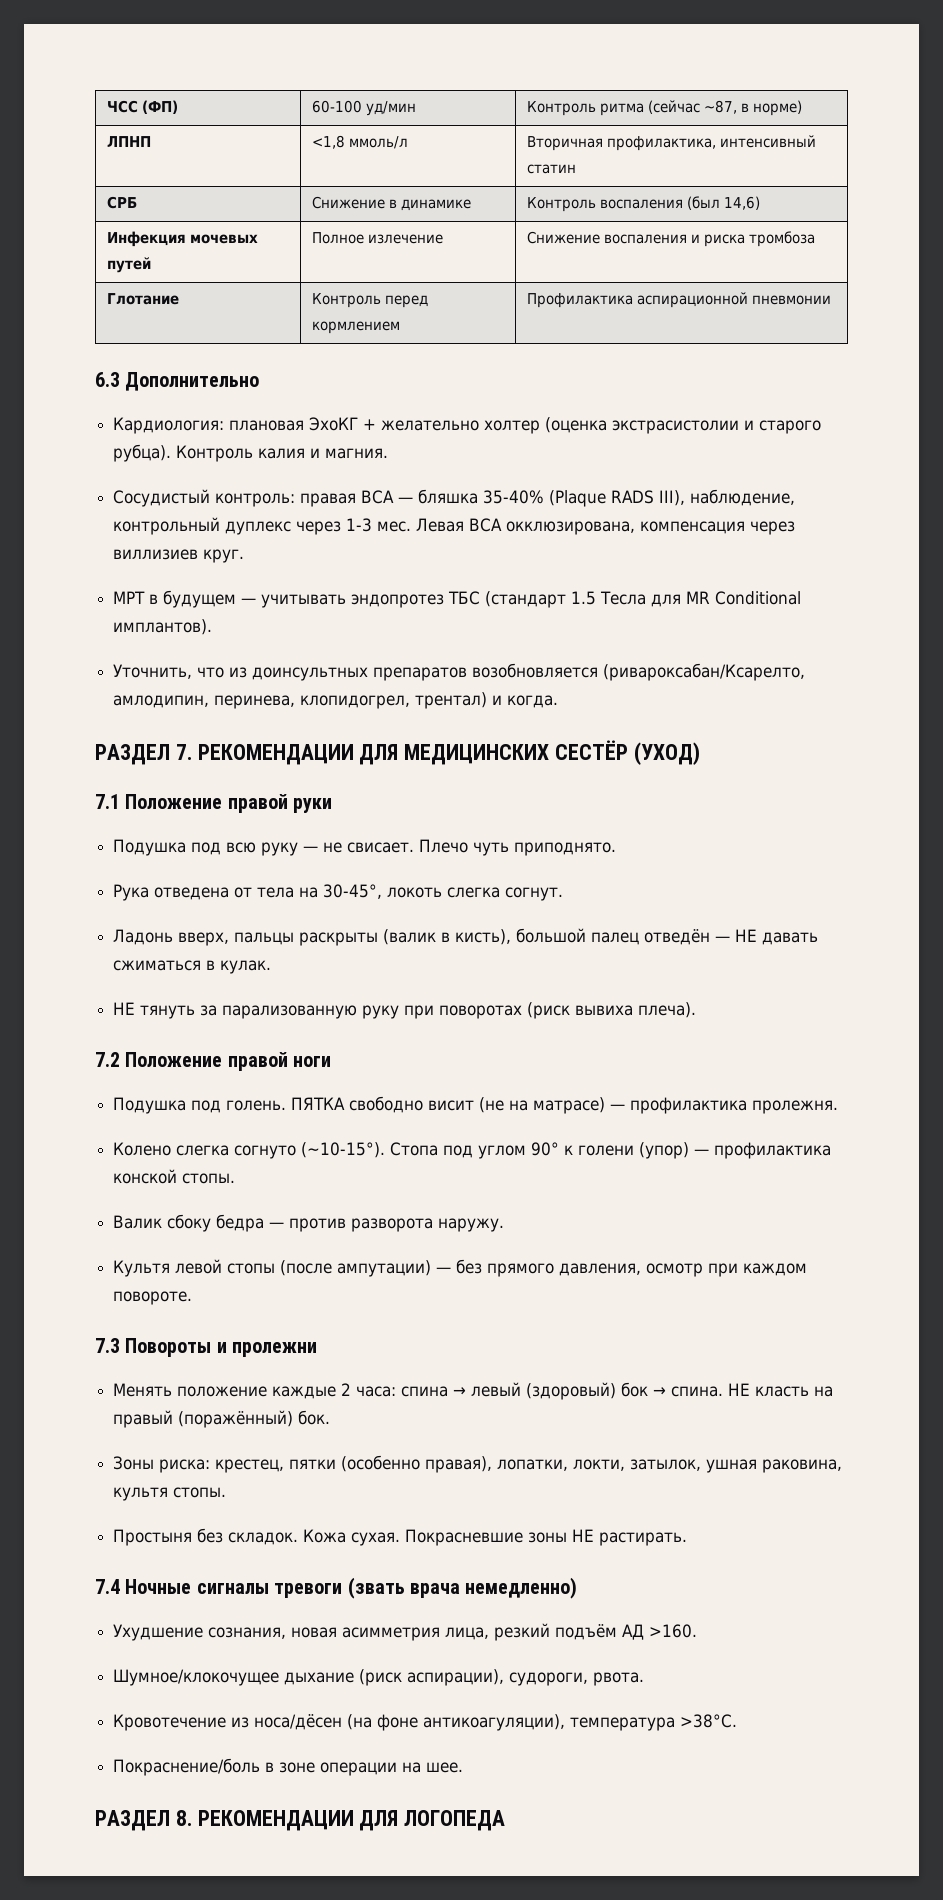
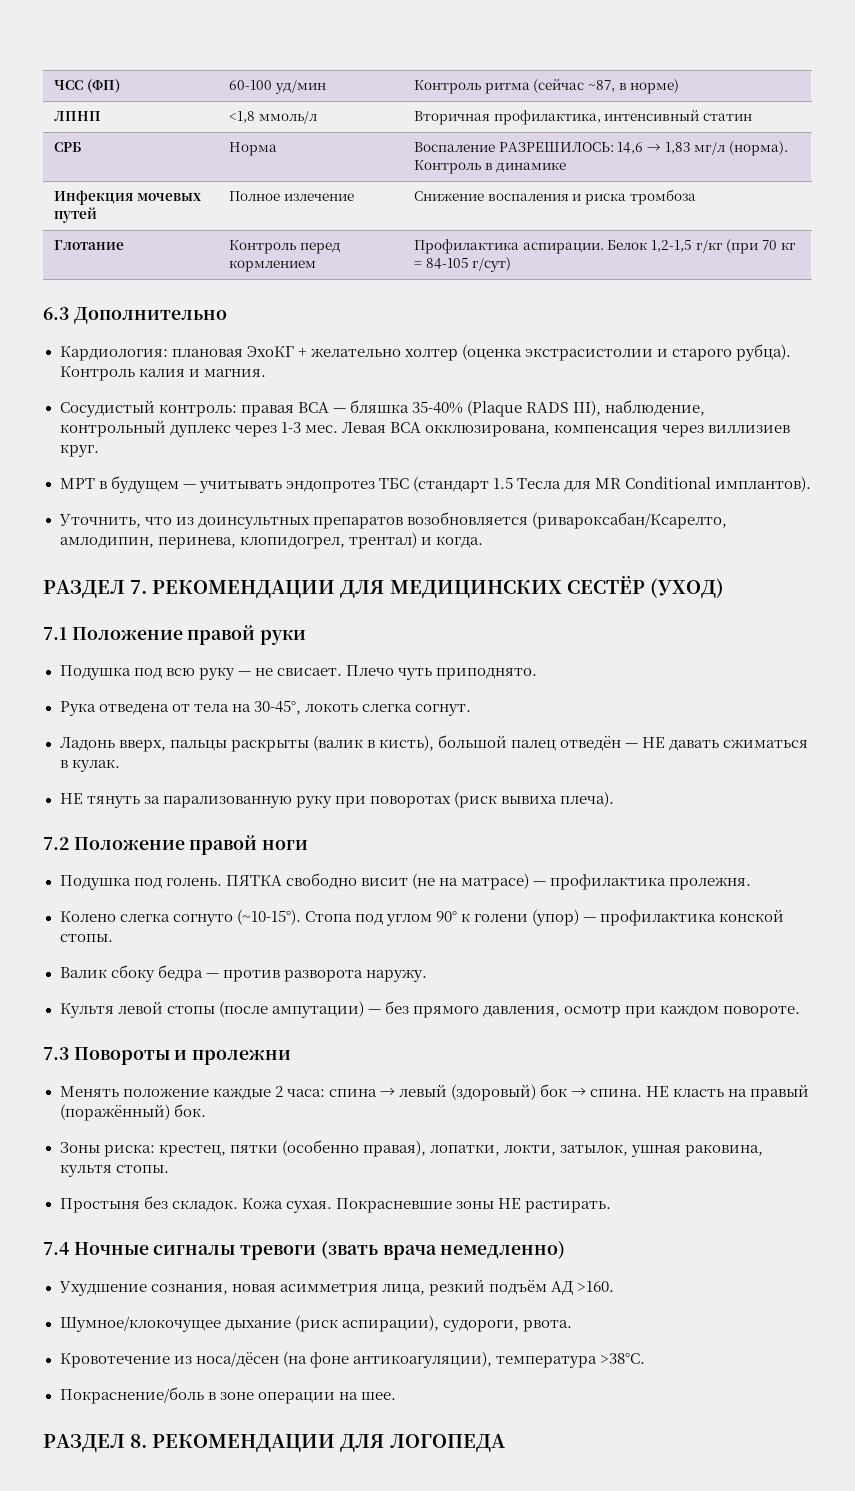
[311,196,471,211] [526,196,760,212] Снижение в динамике | Контроль воспаления (был 14,6) -> [229,142,278,156] [414,141,788,156] [414,160,567,174] Норма | Воспаление РАЗРЕШИЛОСЬ: 14,6 → 1,83 мг/л (норма). Контроль в динамике
[636,292,831,308] аспирационной пневмонии -> [522,239,796,254] [414,257,512,272] аспирации. Белок 1,2-1,5 г/кг (при 70 кг = 84-105 г/сут)

